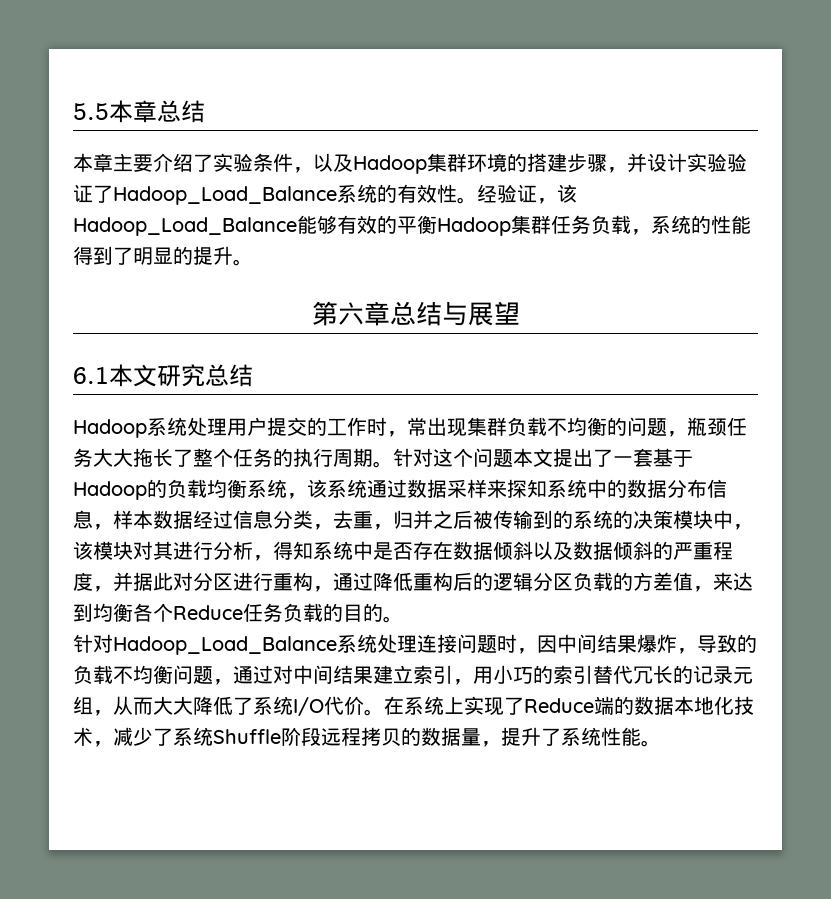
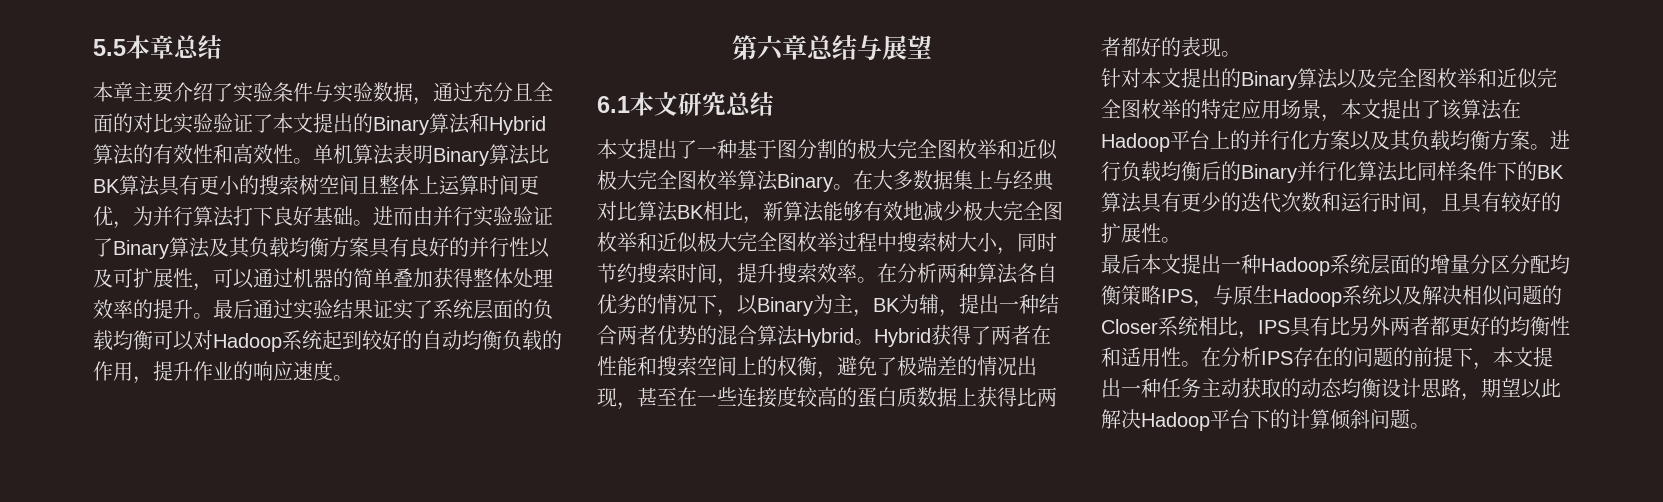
[293,153,747,174] [73,184,577,205] [73,215,751,236] [73,246,233,265] ，以及Hadoop集群环境的搭建步骤，并设计实验验证了Hadoop_Load_Balance系统的有效性。经验证，该Hadoop_Load_Balance能够有效的平衡Hadoop集群任务负载，系统的性能得到了明显的提升 -> [313,82,553,105] [93,113,546,135] [93,144,549,166] [93,175,539,196] [93,206,553,229] [93,237,550,259] [93,268,553,291] [93,299,553,320] [93,330,562,352] [93,360,333,384] 与实验数据，通过充分且全面的对比实验验证了本文提出的Binary算法和Hybrid算法的有效性和高效性。单机算法表明Binary算法比BK算法具有更小的搜索树空间且整体上运算时间更优，为并行算法打下良好基础。进而由并行实验验证了Binary算法及其负载均衡方案具有良好的并行性以及可扩展性，可以通过机器的简单叠加获得整体处理效率的提升。最后通过实验结果证实了系统层面的负载均衡可以对Hadoop系统起到较好的自动均衡负载的作用，提升作业的响应速度
[73,417,747,438] [73,448,693,468] [73,479,727,500] [73,510,753,530] [73,541,733,561] [73,572,753,592] [73,603,403,623] [73,634,757,655] [73,665,753,685] [73,696,754,716] [73,727,641,747] Hadoop系统处理用户提交的工作时，常出现集群负载不均衡的问题，瓶颈任务大大拖长了整个任务的执行周期。针对这个问题本文提出了一套基于Hadoop的负载均衡系统，该系统通过数据采样来探知系统中的数据分布信息，样本数据经过信息分类，去重，归并之后被传输到的系统的决策模块中，该模块对其进行分析，得知系统中是否存在数据倾斜以及数据倾斜的严重程度，并据此对分区进行重构，通过降低重构后的逻辑分区负载的方差值，来达到均衡各个Reduce任务负载的目的。 // 针对Hadoop_Load_Balance系统处理连接问题时，因中间结果爆炸，导致的负载不均衡问题，通过对中间结果建立索引，用小巧的索引替代冗长的记录元组，从而大大降低了系统I/O代价。在系统上实现了Reduce端的数据本地化技术，减少了系统Shuffle阶段远程拷贝的数据量，提升了系统性能 -> [597,139,1058,160] [597,170,1054,192] [597,201,1063,224] [597,232,1057,255] [597,263,1057,286] [597,294,1059,317] [597,325,1051,347] [597,356,1037,379] [597,386,1057,410] [1101,37,1241,57] [1101,68,1557,90] [1101,99,1521,122] [1101,130,1570,152] [1101,161,1564,183] [1101,192,1561,215] [1101,223,1181,243] [1101,254,1570,276] [1101,285,1562,308] [1101,316,1570,339] [1101,347,1553,370] [1101,378,1561,401] [1101,409,1410,431] 本文提出了一种基于图分割的极大完全图枚举和近似极大完全图枚举算法Binary。在大多数据集上与经典对比算法BK相比，新算法能够有效地减少极大完全图枚举和近似极大完全图枚举过程中搜索树大小，同时节约搜索时间，提升搜索效率。在分析两种算法各自优劣的情况下，以Binary为主，BK为辅，提出一种结合两者优势的混合算法Hybrid。Hybrid获得了两者在性能和搜索空间上的权衡，避免了极端差的情况出现，甚至在一些连接度较高的蛋白质数据上获得比两者都好的表现。 // 针对本文提出的Binary算法以及完全图枚举和近似完全图枚举的特定应用场景，本文提出了该算法在Hadoop平台上的并行化方案以及其负载均衡方案。进行负载均衡后的Binary并行化算法比同样条件下的BK算法具有更少的迭代次数和运行时间，且具有较好的扩展性。 // 最后本文提出一种Hadoop系统层面的增量分区分配均衡策略IPS，与原生Hadoop系统以及解决相似问题的Closer系统相比，IPS具有比另外两者都更好的均衡性和适用性。在分析IPS存在的问题的前提下，本文提出一种任务主动获取的动态均衡设计思路，期望以此解决Hadoop平台下的计算倾斜问题

